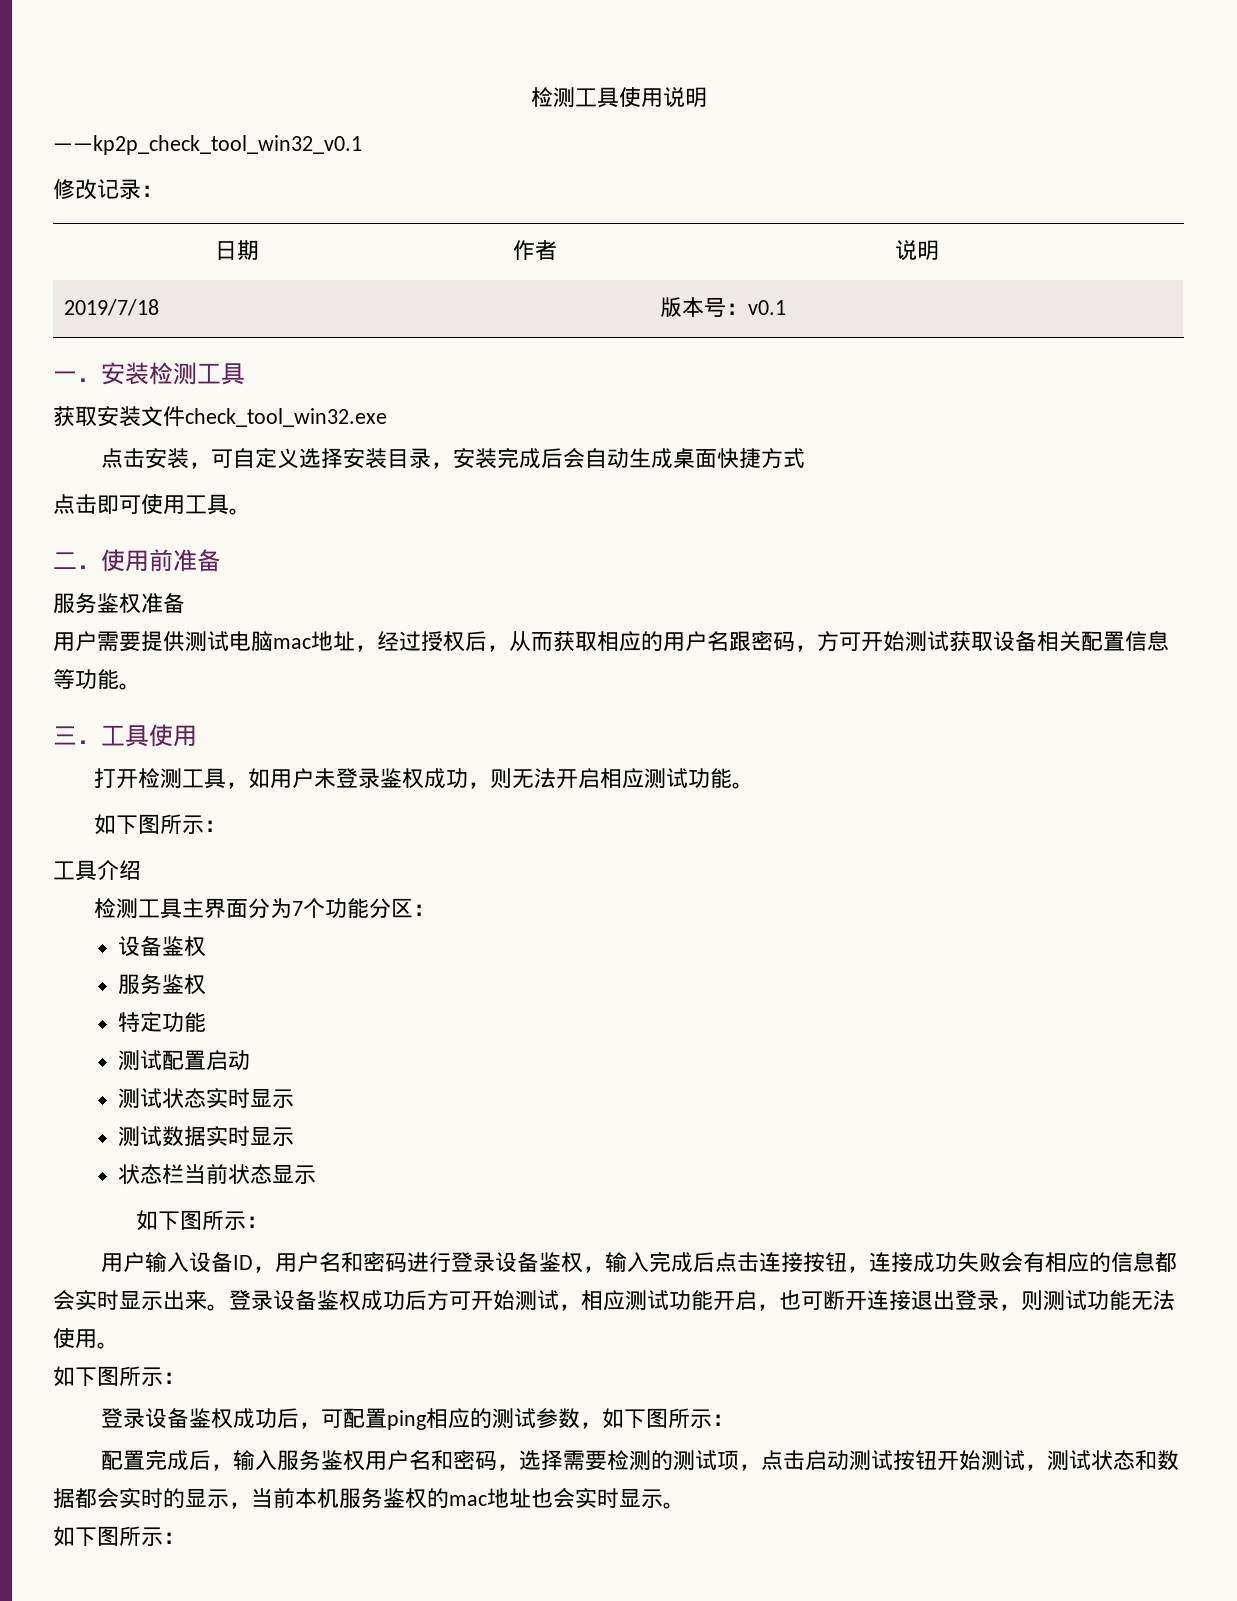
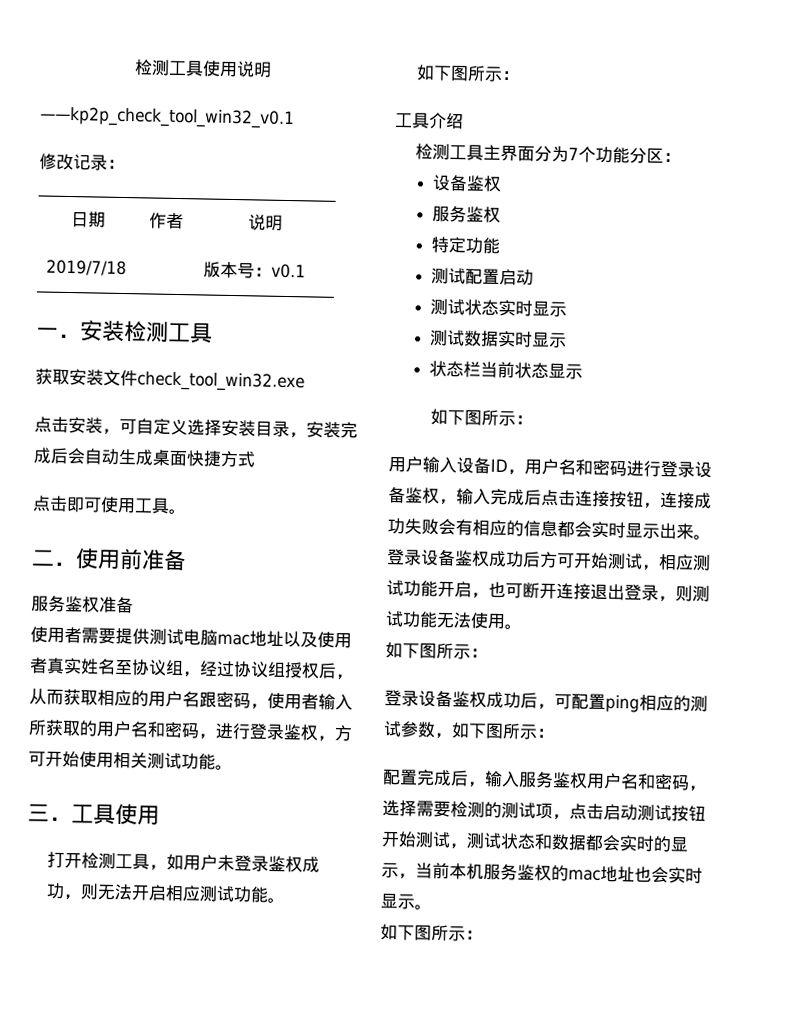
[53,631,97,651] 用户 -> [30,626,82,644] 使用者
[355,631,421,652] ，经过 -> [283,631,352,649] [29,657,286,678] 以及使用者真实姓名至协议组，经过协议组
[817,630,1169,652] [53,669,75,689] 方可开始测试获取设备相关配置信息等 -> [267,692,353,711] [28,719,353,742] [28,750,182,770] 使用者输入所获取的用户名和密码，进行登录鉴权，方可开始使用相关测试

